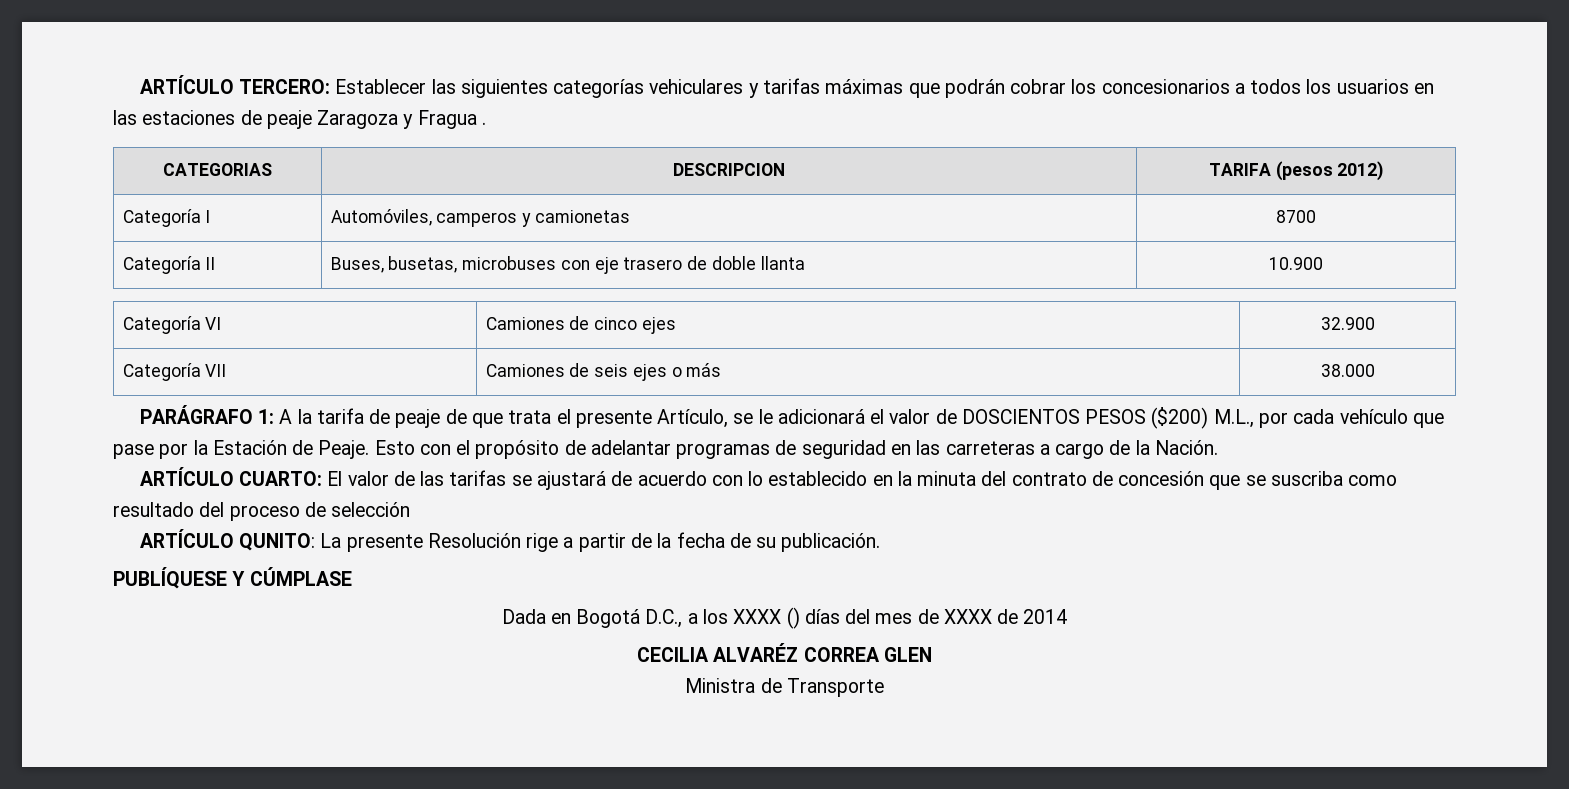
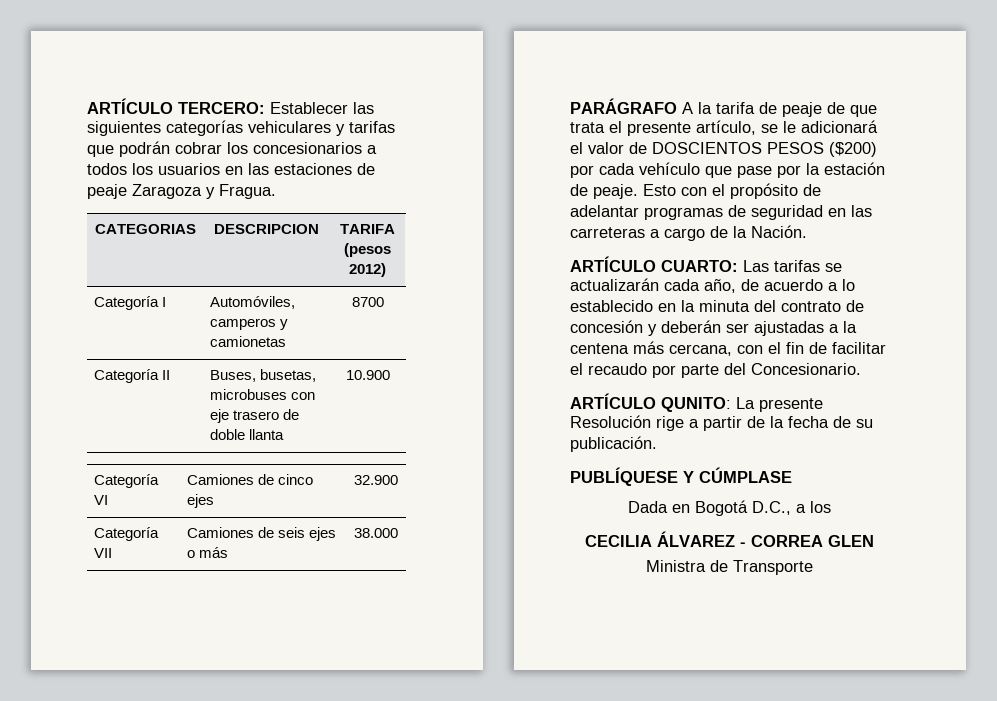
[825,79,904,94] máximas -> (395, 127) none
[417,110,486,129] Fragua . -> [219,184,276,199] Fragua.
[258,409,275,424] 1: -> (677, 106) none
[657,409,729,428] Artículo, -> [696,120,756,135] artículo,
[1213,409,1254,428] M.L., -> (877, 149) none
[212,440,370,459] Estación de Peaje. -> [824,162,885,175] [570,184,638,199] estación de peaje.
[327,470,607,490] El valor de las tarifas se ajustará -> [743,260,842,272] [570,278,736,293] Las tarifas se actualizarán cada año,
[711,475,743,486] con -> [828,282,838,291] a
[1209,471,1398,490] [113,502,411,521] que se suscriba como resultado del proceso de selección -> [648,320,857,336] [570,341,886,356] [570,363,861,378] y deberán ser ajustadas a la centena más cercana, con el fin de facilitar el recaudo por parte del Concesionario.
[733,607,1068,629] XXXX () días del mes de XXXX de 2014 -> (831, 507) none
[713,643,799,662] ALVARÉZ -> [657,531,746,547] ÁLVAREZ -

